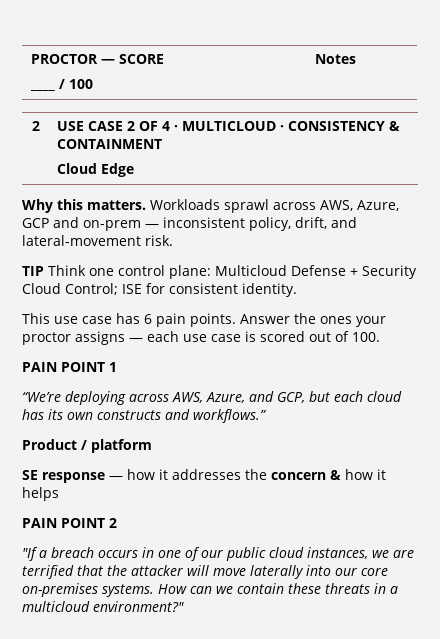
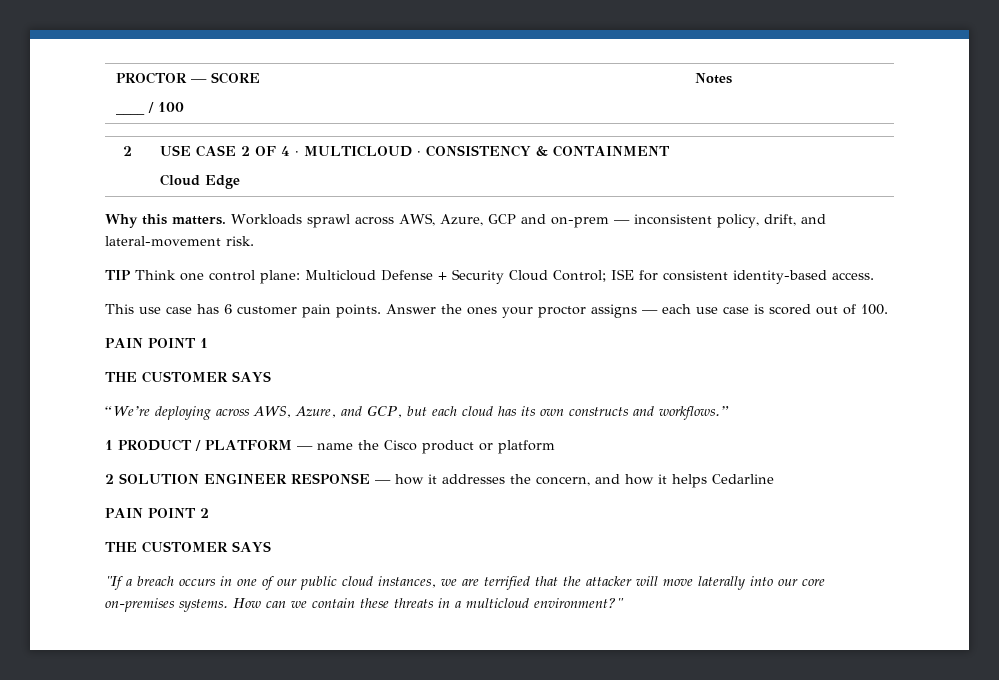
[242,283,297,297] identity. -> [733,270,874,284] identity-based access.
(152, 319) none -> [237,306,297,315] customer
(117, 367) none -> [105,371,271,383] // THE CUSTOMER SAYS
[22,439,152,453] [22,470,105,483] Product / platform // SE response -> [105,439,555,454] [105,473,370,484] 1 PRODUCT / PLATFORM — name the Cisco product or platform // 2 SOLUTION ENGINEER RESPONSE
[271,470,341,480] concern & -> [536,474,620,486] concern, and
(59, 494) none -> [712,474,774,484] Cedarline
(117, 523) none -> [105,541,271,553] // THE CUSTOMER SAYS

